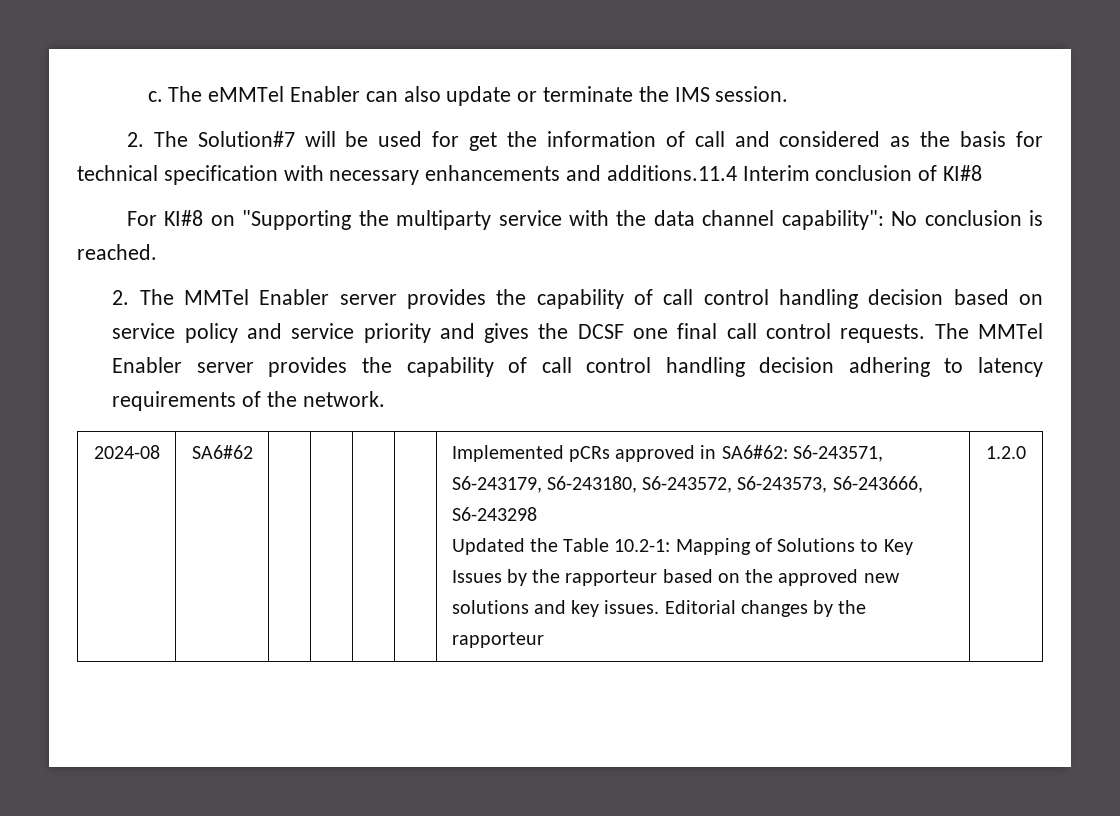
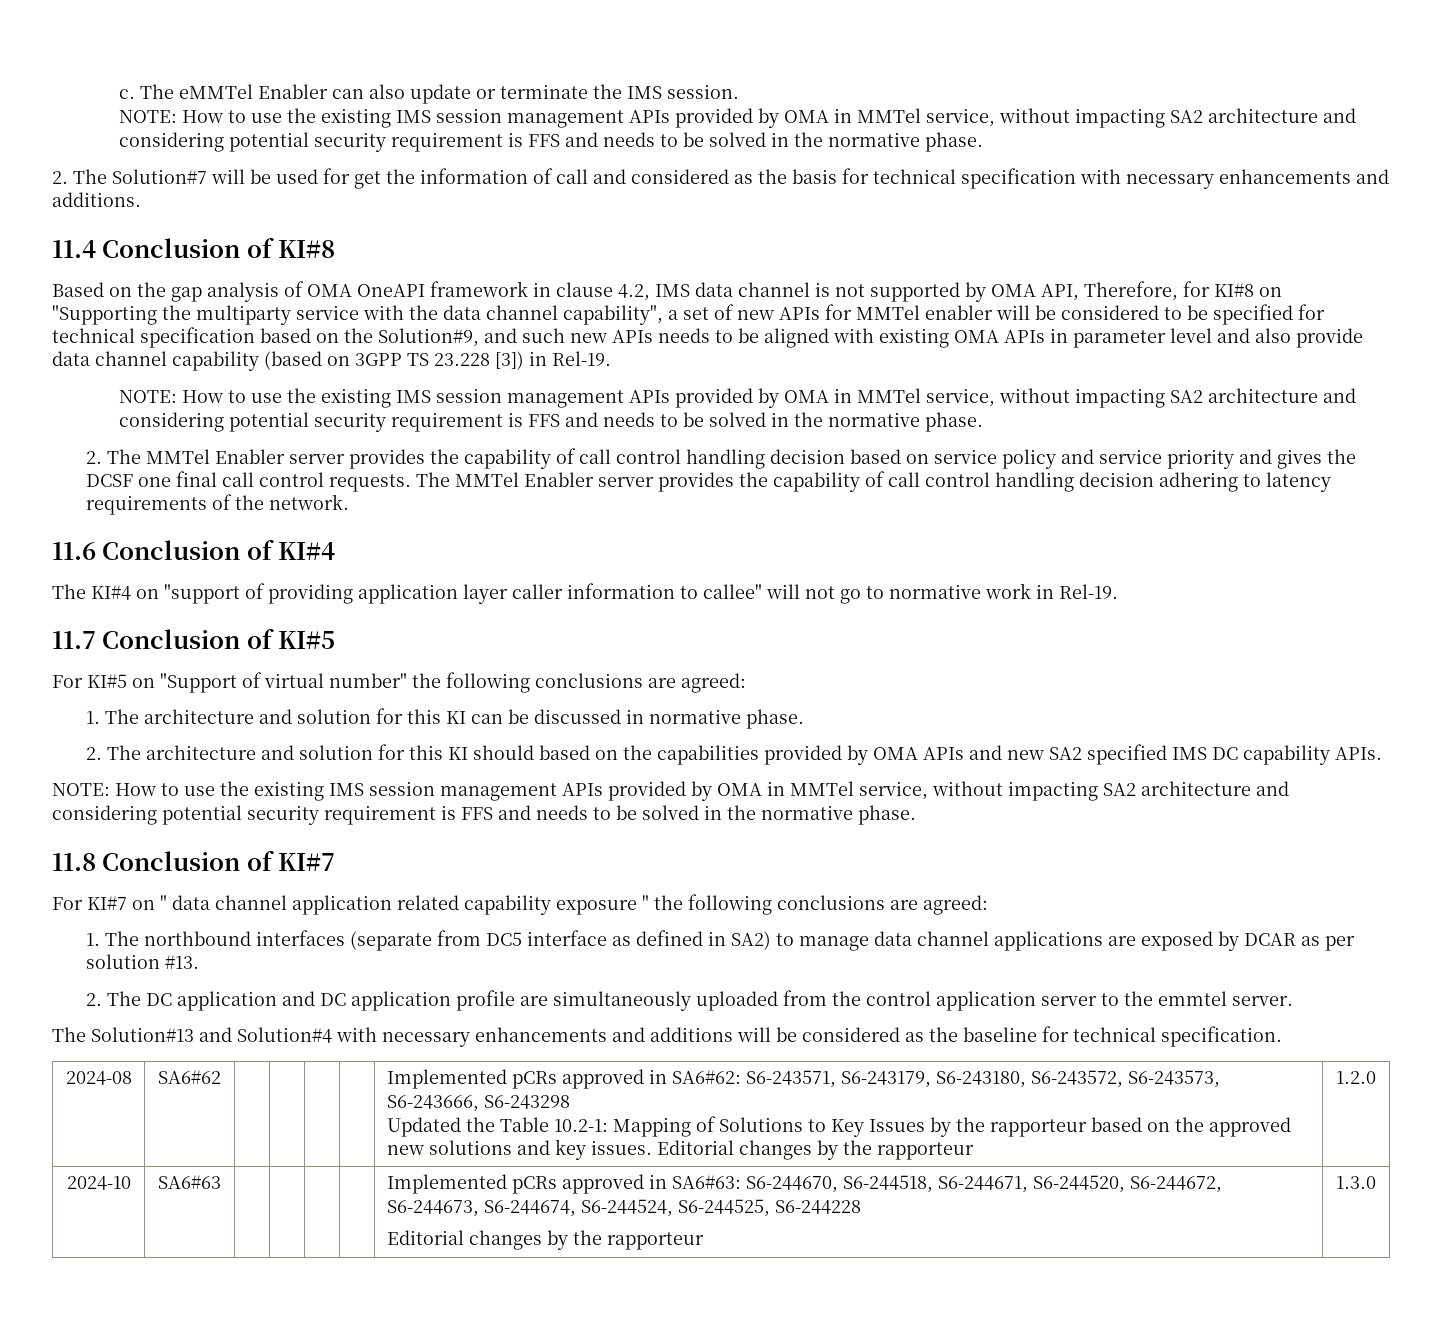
(789, 94) none -> [119,108,1357,128] [119,132,984,152] // NOTE: How to use the existing IMS session management APIs provided by OMA in MMTel service, without impacting SA2 architecture and considering potential security requirement is FFS and needs to be solved in the normative phase.
[606,165,913,181] additions.11.4 Interim conclusion -> [52,192,141,207] [52,238,241,258] additions. // 11.4 Conclusion
[126,211,157,226] For -> [52,281,1210,302] Based on the gap analysis of OMA OneAPI framework in clause 4.2, IMS data channel is not supported by OMA API, Therefore, for
[781,210,1044,230] [77,244,157,260] capability": No conclusion is reached. -> [563,304,1325,325] [52,327,1363,348] [52,351,611,371] [119,388,1357,408] [119,412,984,432] capability", a set of new APIs for MMTel enabler will be considered to be specified for technical specification based on the Solution#9, and such new APIs needs to be aligned with existing OMA APIs in parameter level and also provide data channel capability (based on 3GPP TS 23.228 [3]) in Rel-19. // NOTE: How to use the existing IMS session management APIs provided by OMA in MMTel service, without impacting SA2 architecture and considering potential security requirement is FFS and needs to be solved in the normative phase.
(385, 399) none -> [52,539,336,560] [52,583,1118,604] [52,628,336,649] [52,672,746,693] [85,708,804,729] [85,744,1382,765] [52,781,1289,801] [52,805,916,825] [52,850,336,871] [52,894,988,915] [85,930,1355,951] [85,954,199,969] [85,990,1293,1011] [52,1026,1282,1047] // 11.6 Conclusion of KI#4 // The KI#4 on "support of providing application layer caller information to callee" will not go to normative work in Rel-19. // 11.7 Conclusion of KI#5 // For KI#5 on "Support of virtual number" the following conclusions are agreed: // 1. The architecture and solution for this KI can be discussed in normative phase. // 2. The architecture and solution for this KI should based on the capabilities provided by OMA APIs and new SA2 specified IMS DC capability APIs. // NOTE: How to use the existing IMS session management APIs provided by OMA in MMTel service, without impacting SA2 architecture and considering potential security requirement is FFS and needs to be solved in the normative phase. // 11.8 Conclusion of KI#7 // For KI#7 on " data channel application related capability exposure " the following conclusions are agreed: // 1. The northbound interfaces (separate from DC5 interface as defined in SA2) to manage data channel applications are exposed by DCAR as per solution #13. // 2. The DC application and DC application profile are simultaneously uploaded from the control application server to the emmtel server. // The Solution#13 and Solution#4 with necessary enhancements and additions will be considered as the baseline for technical specification.
(1026, 452) none -> [66,1176,131,1190] [158,1175,221,1189] [386,1174,1222,1194] [386,1199,861,1217] [386,1230,704,1250] [1336,1176,1376,1189] // 2024-10 | SA6#63 | | | | | Implemented pCRs approved in SA6#63: S6-244670, S6-244518, S6-244671, S6-244520, S6-244672, S6-244673, S6-244674, S6-244524, S6-244525, S6-244228 // Editorial changes by the rapporteur | 1.3.0

